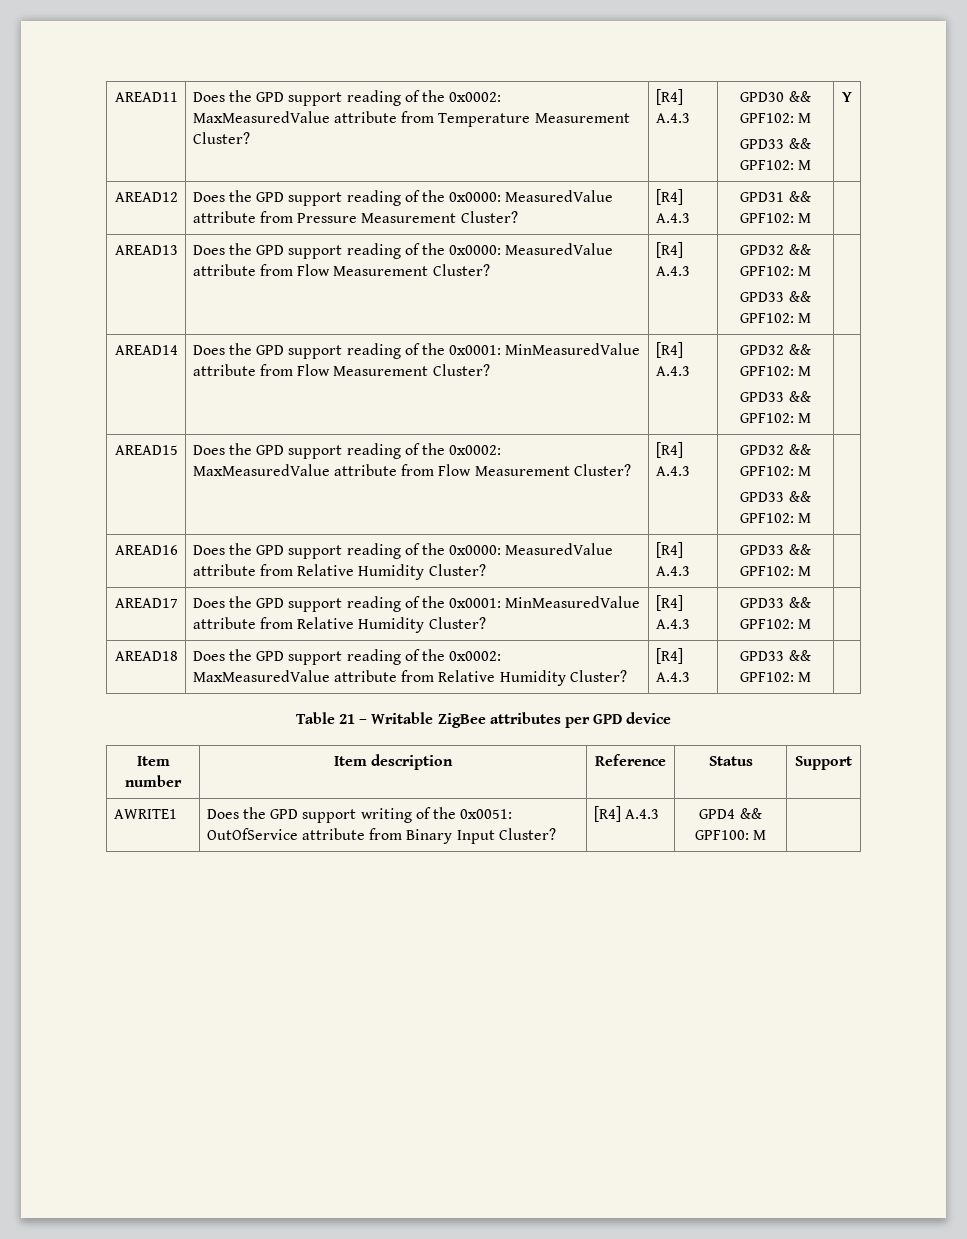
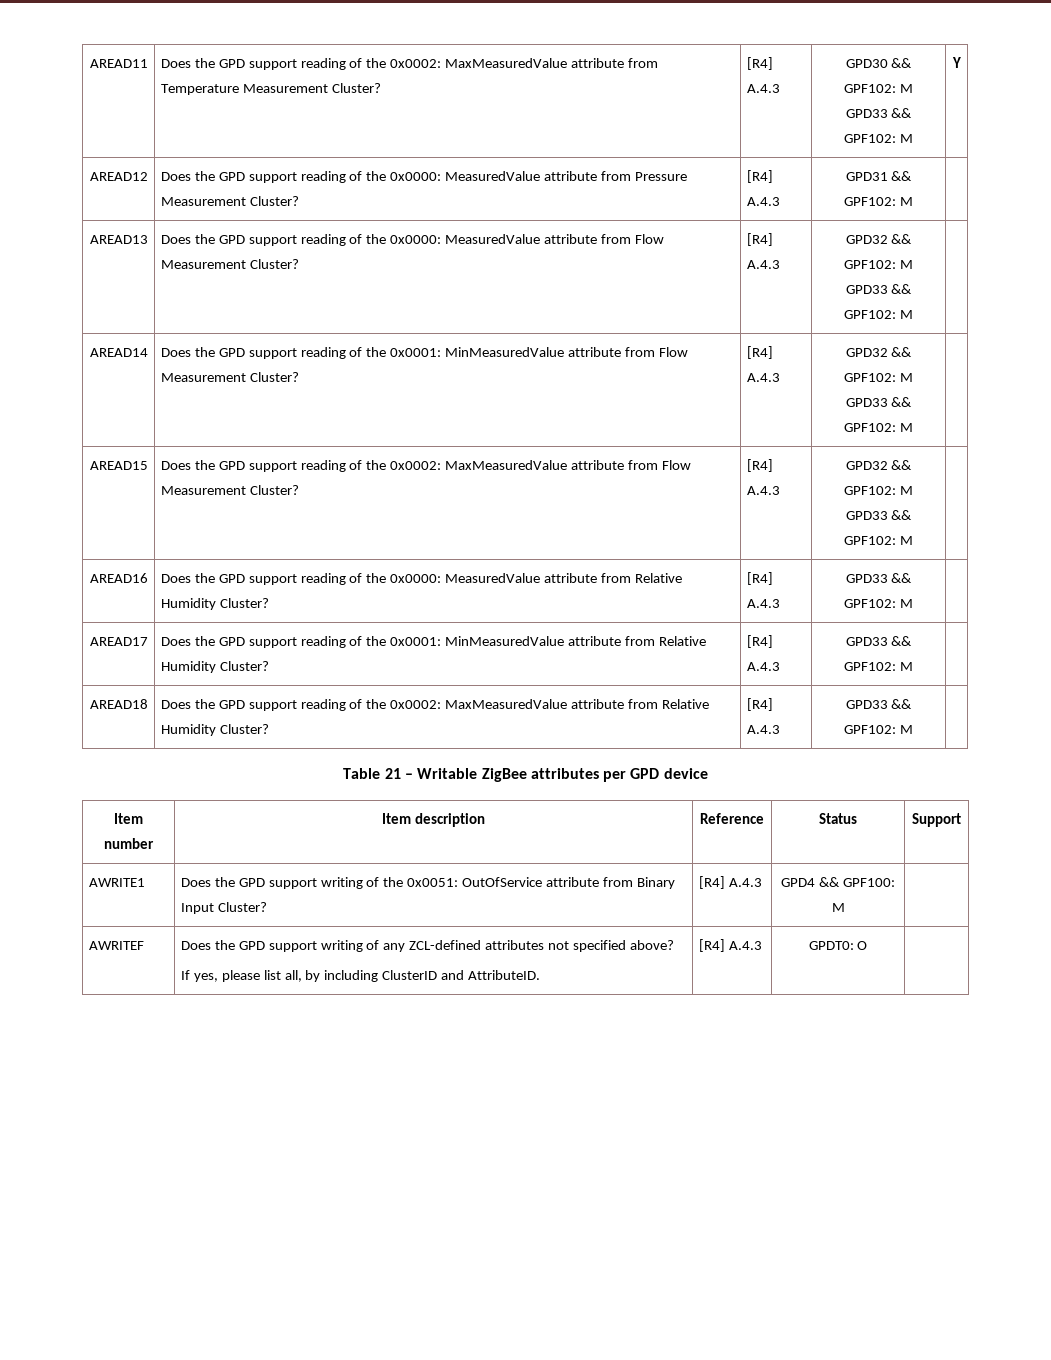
(767, 835) none -> [88,941,144,950] [180,940,674,952] [180,970,541,982] [698,939,762,952] [808,941,868,950] // AWRITEF | Does the GPD support writing of any ZCL-defined attributes not specified above? // If yes, please list all, by including ClusterID and AttributeID. | [R4] A.4.3 | GPDT0: O |

